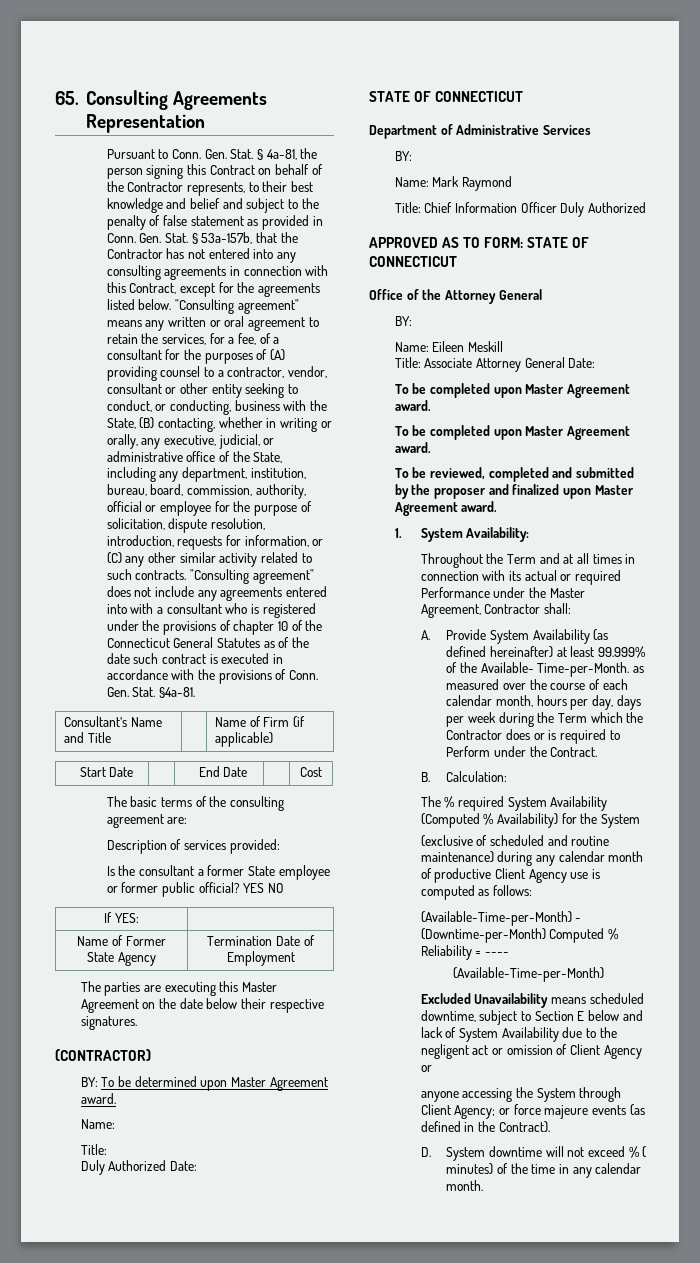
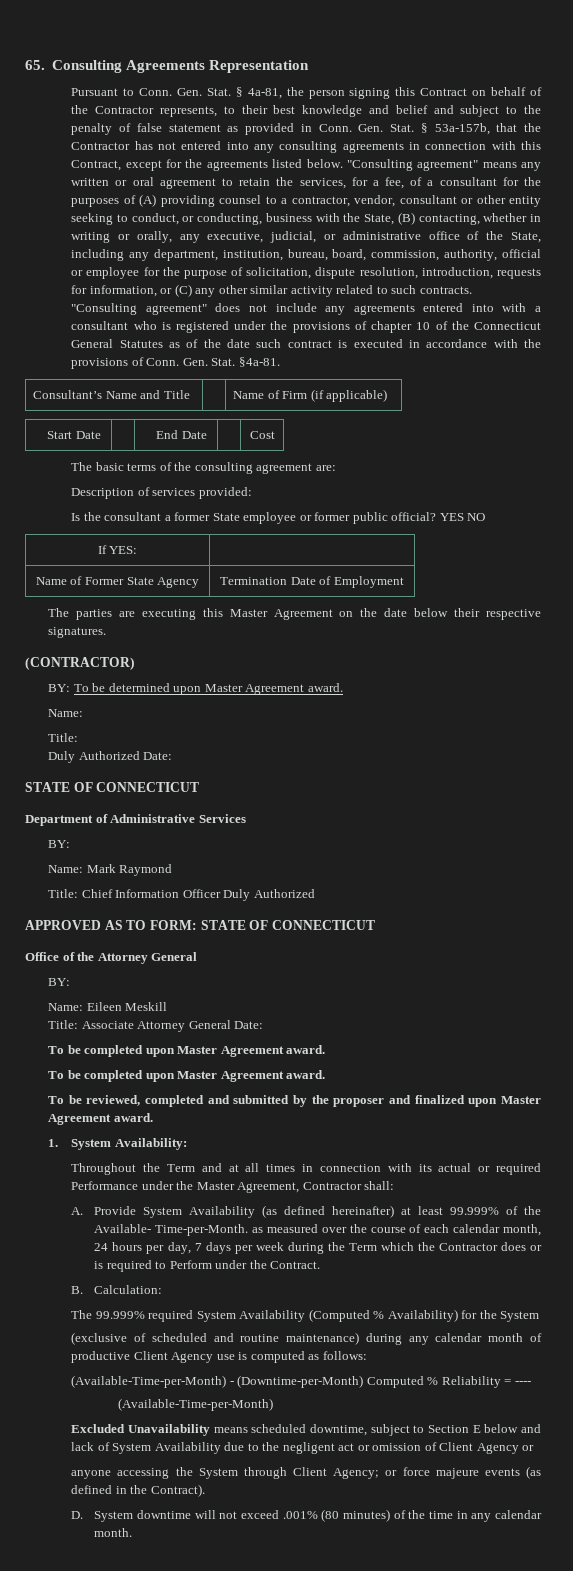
(534, 701) none -> [94,1243,109,1251] 24
(614, 702) none -> [194,1243,202,1251] 7
[444,796,455,808] % -> [95,1311,145,1319] 99.999%
[628,1146,647,1158] % ( -> [282,1509,340,1522] .001% (80

